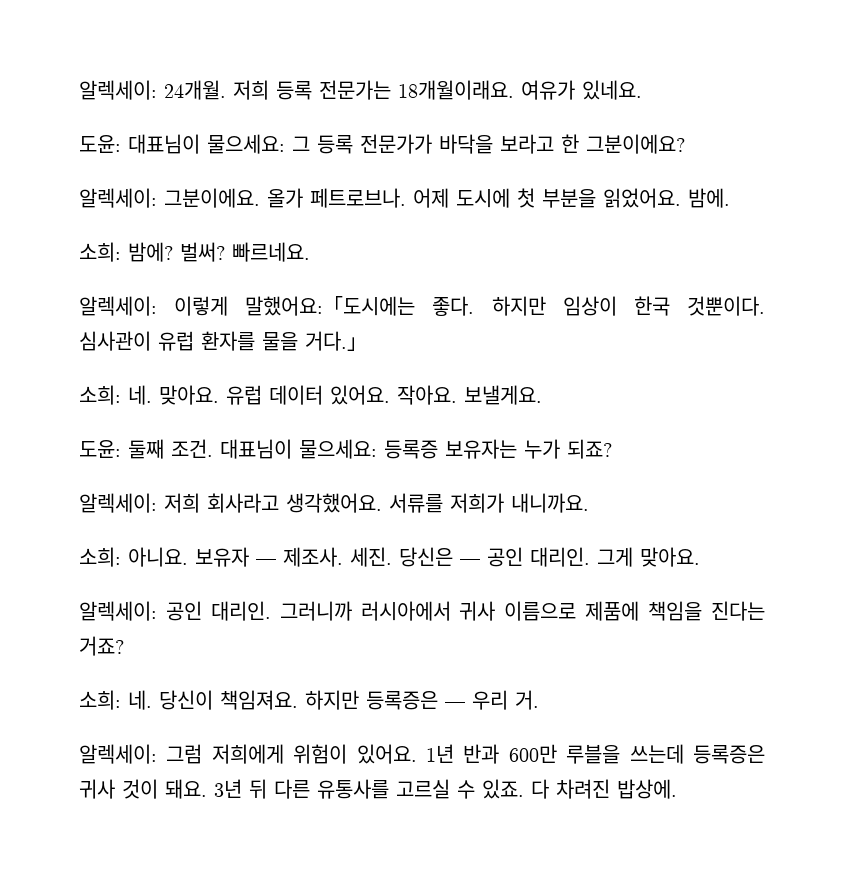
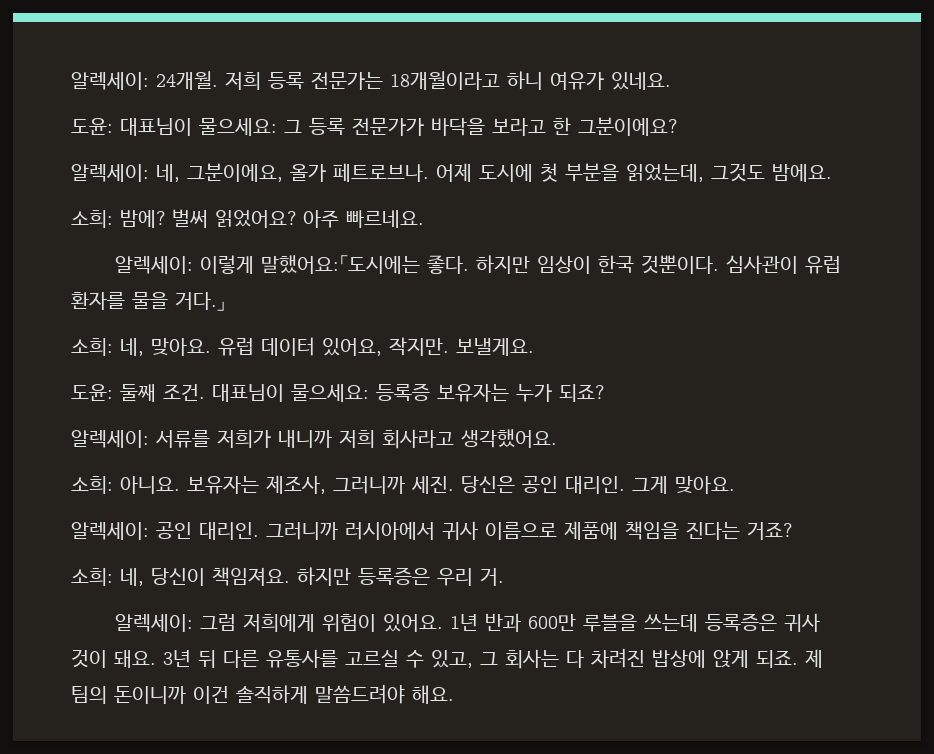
[398,80,514,100] 18개월이래요. -> [390,71,543,90] 18개월이라고 하니
[164,188,260,208] 그분이에요. -> [156,163,283,182] 네, 그분이에요,
[603,188,730,208] 읽었어요. 밤에. -> [626,163,832,182] 읽었는데, 그것도 밤에요.
[180,242,225,262] 벌써? -> [172,209,339,228] 벌써 읽었어요? 아주
[128,385,152,405] 네. -> [120,338,144,356] 네,
[330,385,457,405] 있어요. 작아요. -> [322,337,449,356] 있어요, 작지만.
(157, 503) none -> [155,430,332,448] 서류를 저희가 내니까
[389,493,589,513] 서류를 저희가 내니까요. -> (557, 438) none
[195,547,343,567] 보유자 — 제조사. -> [187,475,405,494] 보유자는 제조사, 그러니까
[460,559,480,565] — -> (515, 484) none
[128,690,152,710] 네. -> [120,568,144,586] 네,
[445,702,465,708] — -> (430, 576) none
[482,779,677,799] 있죠. 다 차려진 밥상에. -> [431,648,823,669] [71,684,454,704] 있고, 그 회사는 다 차려진 밥상에 앉게 되죠. 제 팀의 돈이니까 이건 솔직하게 말씀드려야 해요.

